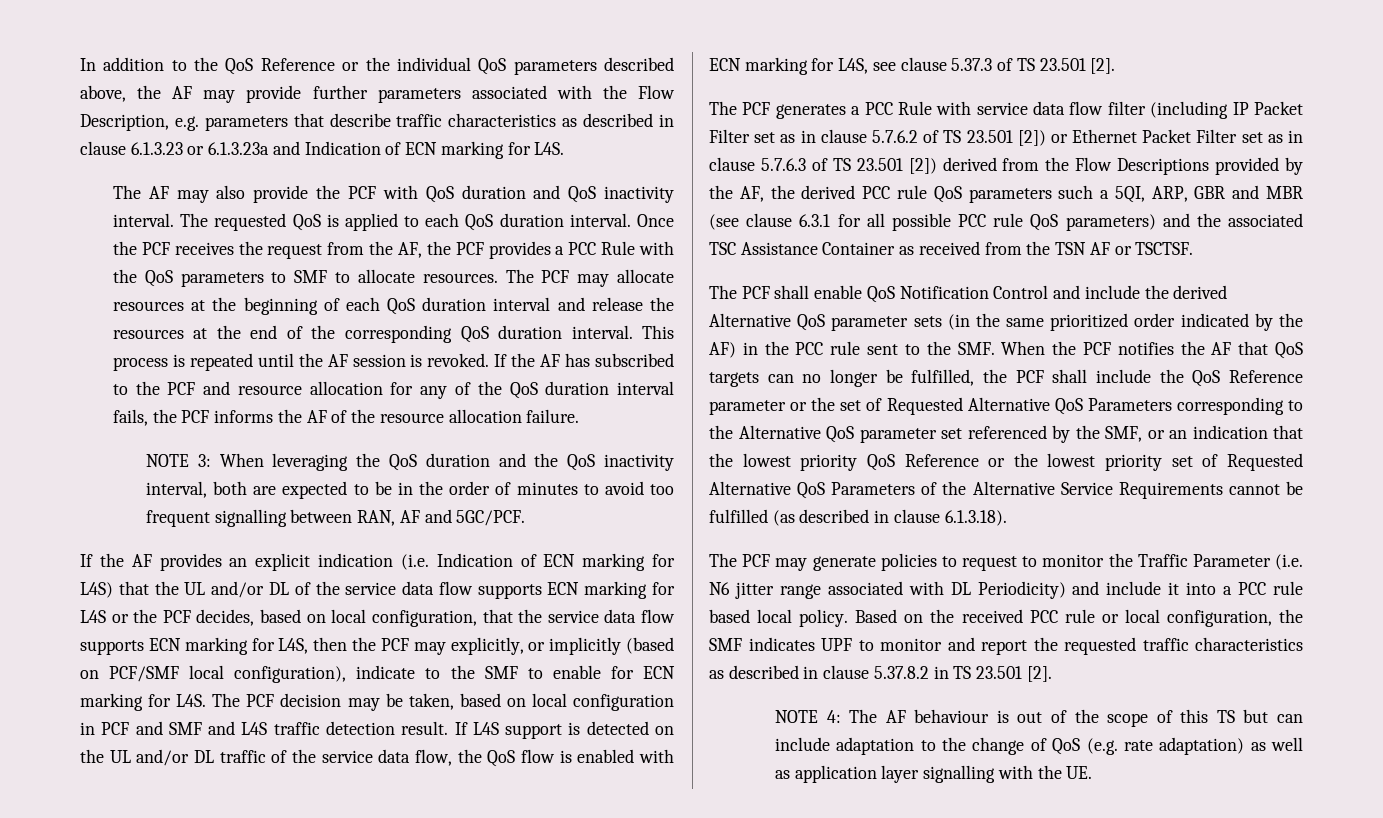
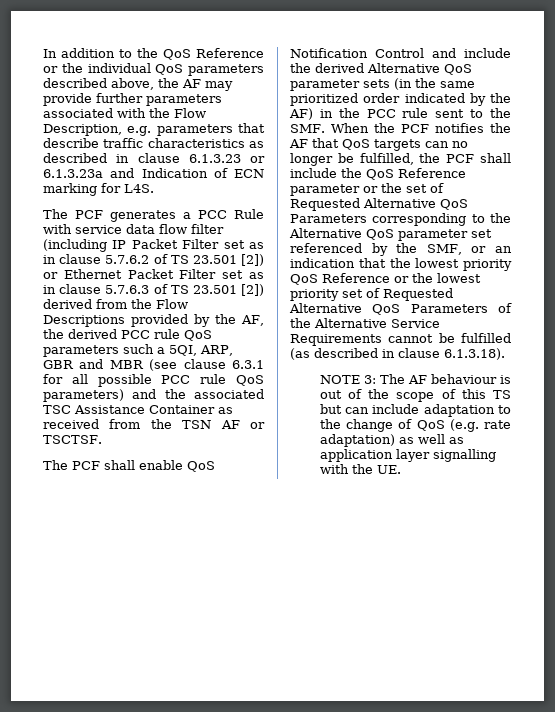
[112,185,674,203] [112,213,674,231] [112,241,674,259] [112,269,675,287] [112,297,674,315] [112,325,675,343] [112,353,674,371] [112,381,674,399] [112,409,580,426] [145,453,674,471] [145,481,674,499] [145,509,526,527] [80,553,675,571] [80,581,675,599] [80,609,676,627] [80,637,674,655] [80,665,675,683] [80,693,674,711] [80,721,674,739] [80,749,675,767] [709,57,1116,75] // The AF may also provide the PCF with QoS duration and QoS inactivity interval. The requested QoS is applied to each QoS duration interval. Once the PCF receives the request from the AF, the PCF provides a PCC Rule with the QoS parameters to SMF to allocate resources. The PCF may allocate resources at the beginning of each QoS duration interval and release the resources at the end of the corresponding QoS duration interval. This process is repeated until the AF session is revoked. If the AF has subscribed to the PCF and resource allocation for any of the QoS duration interval fails, the PCF informs the AF of the resource allocation failure. // NOTE 3: When leveraging the QoS duration and the QoS inactivity interval, both are expected to be in the order of minutes to avoid too frequent signalling between RAN, AF and 5GC/PCF. // If the AF provides an explicit indication (i.e. Indication of ECN marking for L4S) that the UL and/or DL of the service data flow supports ECN marking for L4S or the PCF decides, based on local configuration, that the service data flow supports ECN marking for L4S, then the PCF may explicitly, or implicitly (based on PCF/SMF local configuration), indicate to the SMF to enable for ECN marking for L4S. The PCF decision may be taken, based on local configuration in PCF and SMF and L4S traffic detection result. If L4S support is detected on the UL and/or DL traffic of the service data flow, the QoS flow is enabled with ECN marking for L4S, see clause 5.37.3 of TS 23.501 [2]. -> (154, 188) none
[709,553,1303,571] [709,581,1303,599] [709,609,1303,627] [709,637,1303,655] [709,665,1052,682] [774,710,841,723] // The PCF may generate policies to request to monitor the Traffic Parameter (i.e. N6 jitter range associated with DL Periodicity) and include it into a PCC rule based local policy. Based on the received PCC rule or local configuration, the SMF indicates UPF to monitor and report the requested traffic characteristics as described in clause 5.37.8.2 in TS 23.501 [2]. // NOTE 4: -> [319,375,376,384] // NOTE 3:

